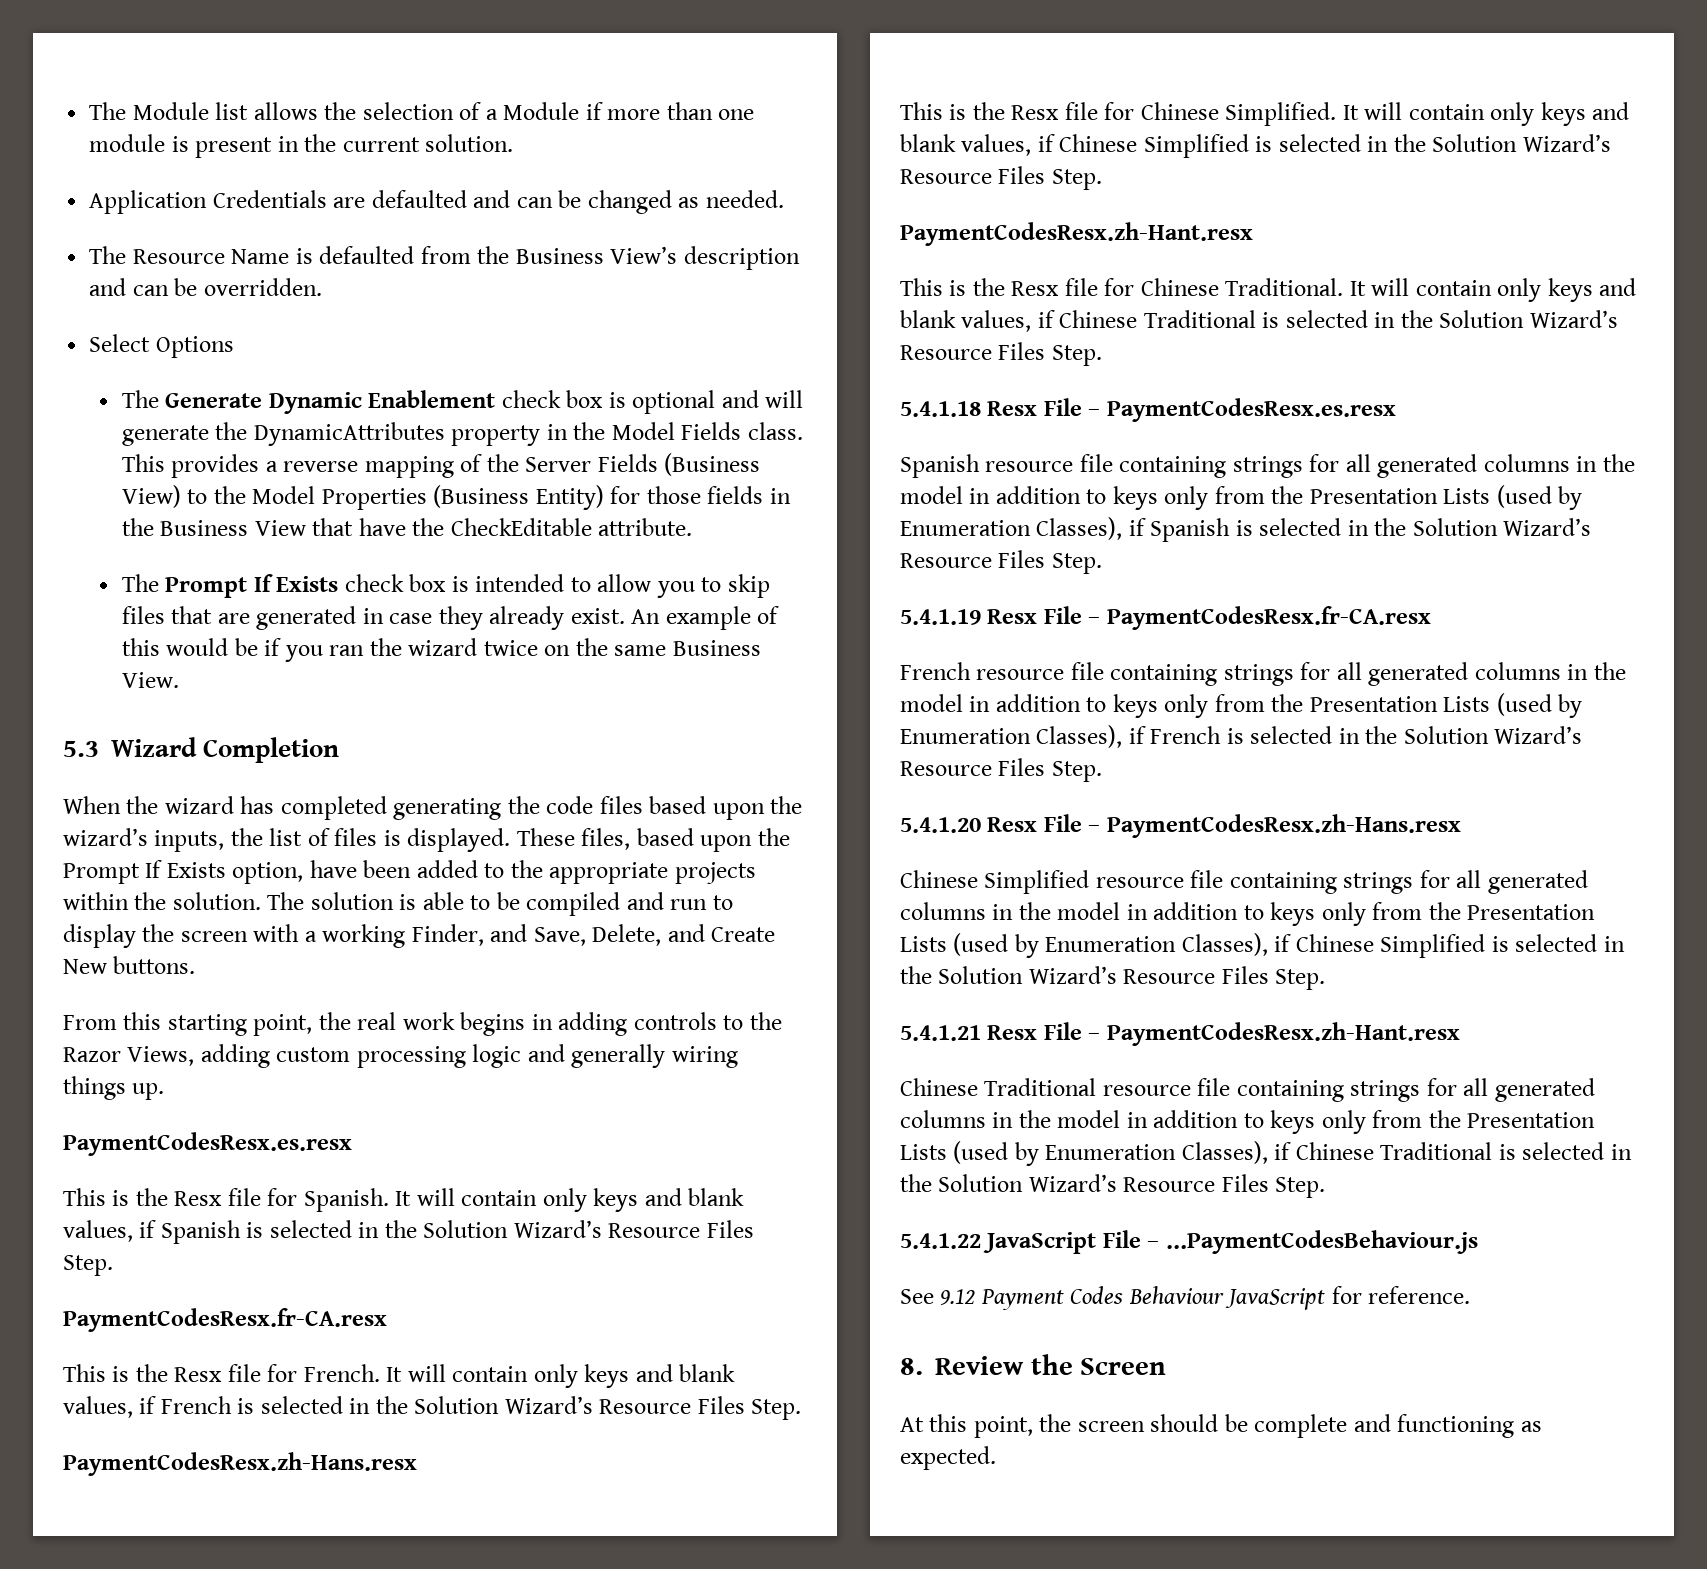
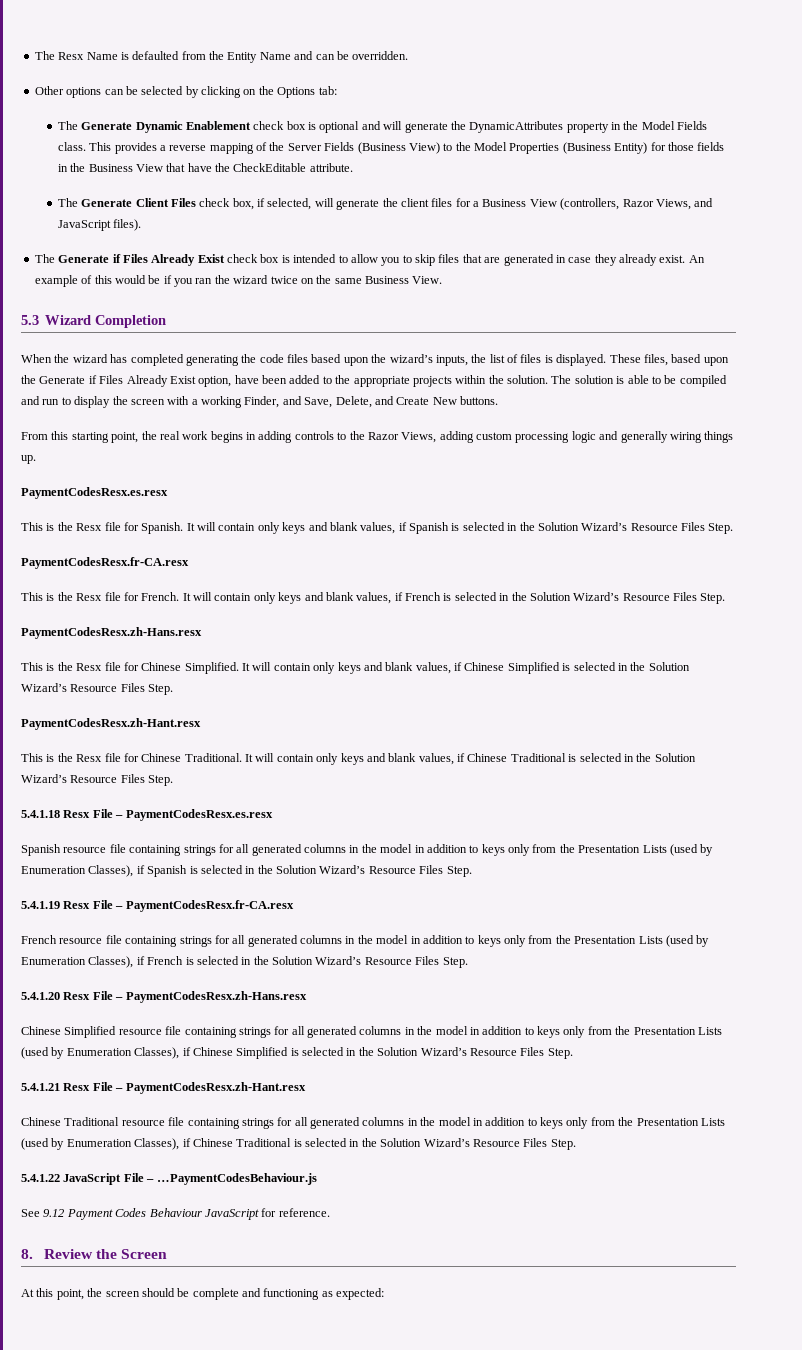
[89,102,755,120] [89,134,514,158] [89,190,784,214] [89,246,225,264] The Module list allows the selection of a Module if more than one module is present in the current solution. // Application Credentials are defaulted and can be changed as needed. // The Resource -> [34,51,85,60] The Resx
[515,246,800,270] Business View’s description -> [227,52,291,63] Entity Name
[89,334,151,352] Select -> [34,86,274,98] Other options can be selected by clicking on the
(234, 347) none -> [318,86,337,95] tab:
[165,574,339,598] Prompt If Exists -> [81,198,714,210] [57,219,142,231] [34,254,225,266] Generate Client Files check box, if selected, will generate the client files for a Business View (controllers, Razor Views, and JavaScript files). // The Generate if Files Already Exist
[63,860,226,884] Prompt If Exists -> [39,375,196,387] Generate if Files Already Exist
[900,1446,996,1470] expected. -> [336,1288,385,1300] expected:

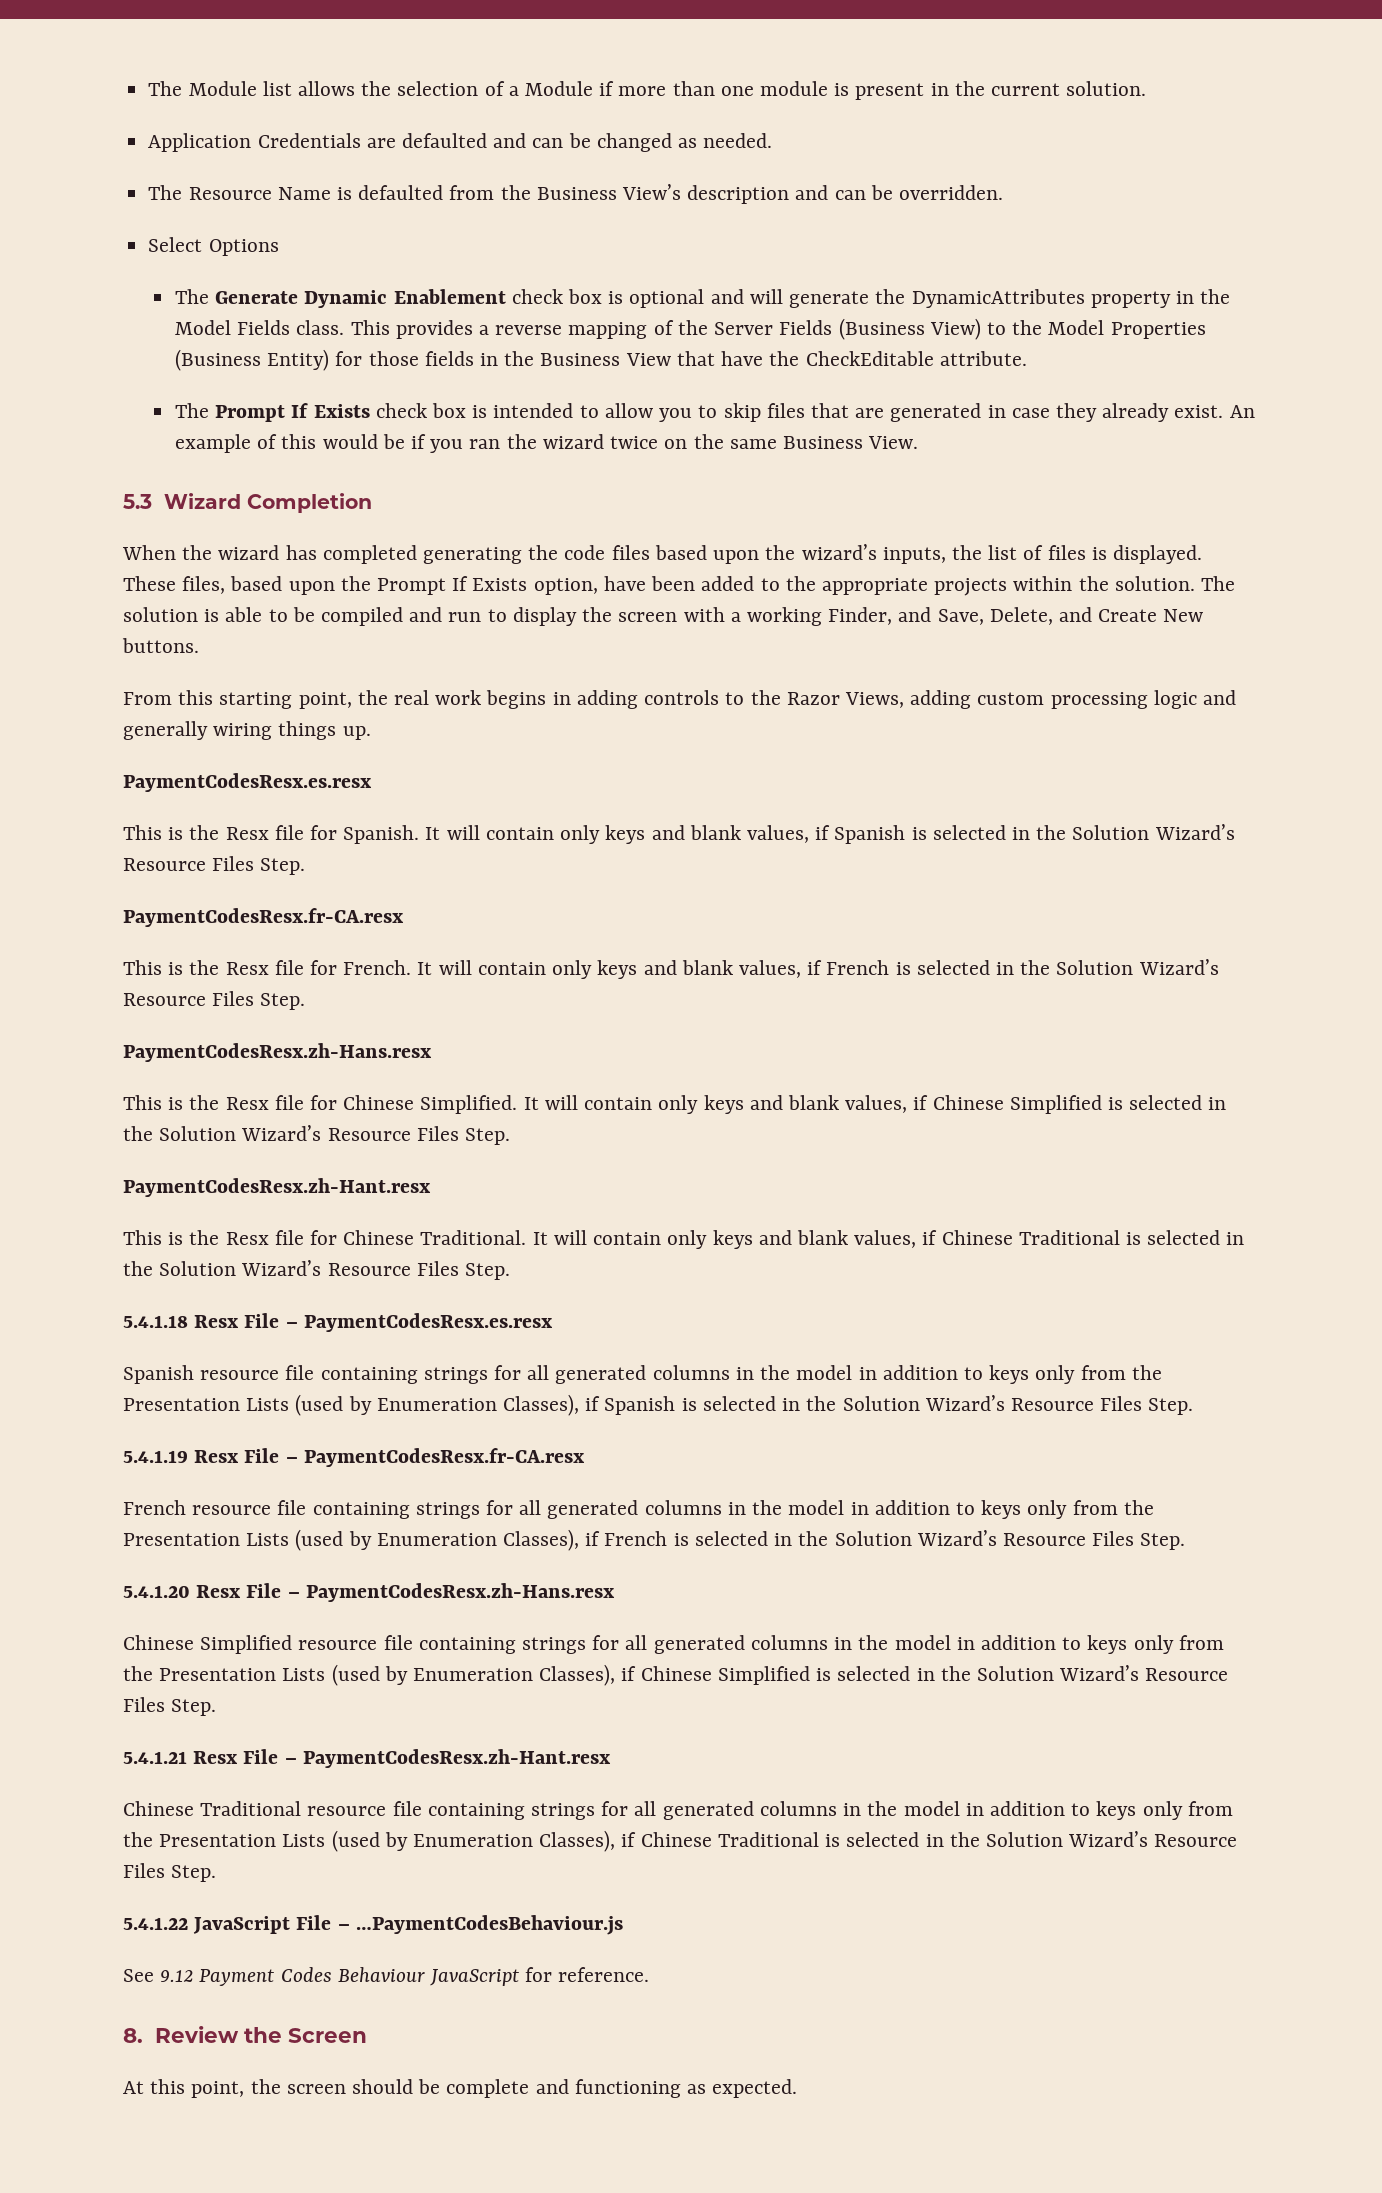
[34,51,85,60] The Resx -> [148,81,1147,100] [148,133,773,152] [148,185,272,200] The Module list allows the selection of a Module if more than one module is present in the current solution. // Application Credentials are defaulted and can be changed as needed. // The Resource
[227,52,291,63] Entity Name -> [536,184,790,204] Business View’s description
[34,86,274,98] Other options can be selected by clicking on the -> [148,237,203,252] Select
[318,86,337,95] tab: -> (279, 247) none
[81,198,714,210] [57,219,142,231] [34,254,225,266] Generate Client Files check box, if selected, will generate the client files for a Business View (controllers, Razor Views, and JavaScript files). // The Generate if Files Already Exist -> [215,403,370,422] Prompt If Exists
[39,375,196,387] Generate if Files Already Exist -> [377,576,528,595] Prompt If Exists
[336,1288,385,1300] expected: -> [712,2079,798,2098] expected.

